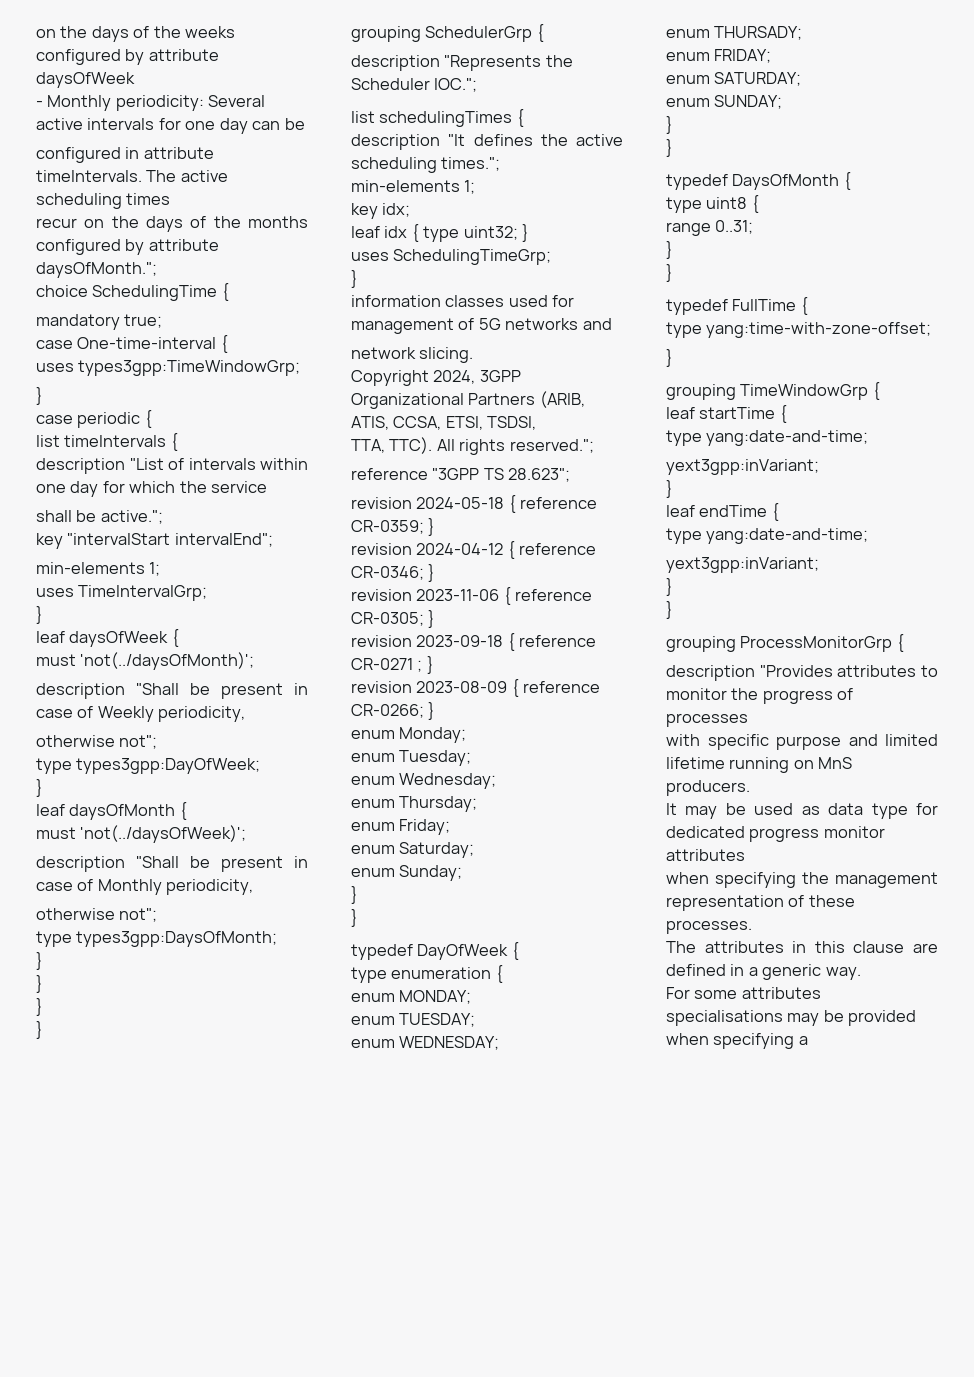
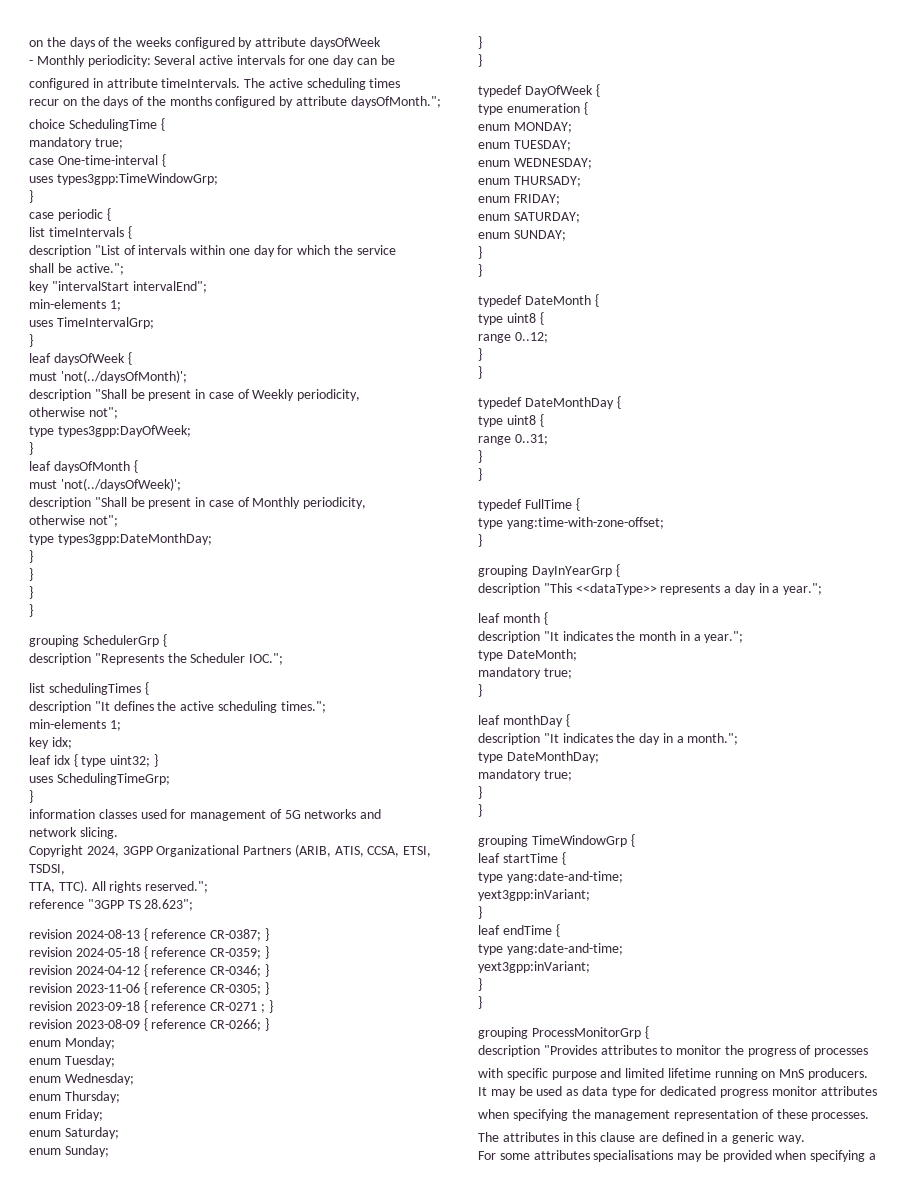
[76,931,278,947] types3gpp:DaysOfMonth; -> [57,533,212,545] types3gpp:DateMonthDay;
(571, 475) none -> [29,928,269,941] // revision 2024-08-13 { reference CR-0387; }
[732,174,840,190] DaysOfMonth -> [524,294,599,307] [478,312,544,325] [478,332,548,343] [478,348,482,361] [478,366,482,379] [478,397,614,409] DateMonth { // type uint8 { // range 0..12; // } // } // typedef DateMonthDay
(673, 358) none -> [478,564,620,577] [478,583,823,595] [478,612,548,625] [478,631,744,643] [478,649,577,661] [478,667,572,679] [478,684,482,697] [478,714,570,727] [478,733,739,745] [478,751,599,763] [478,769,572,781] [478,786,482,799] [478,804,482,817] // grouping DayInYearGrp { // description "This <<dataType>> represents a day in a year."; // leaf month { // description "It indicates the month in a year."; // type DateMonth; // mandatory true; // } // leaf monthDay { // description "It indicates the day in a month."; // type DateMonthDay; // mandatory true; // } // }

